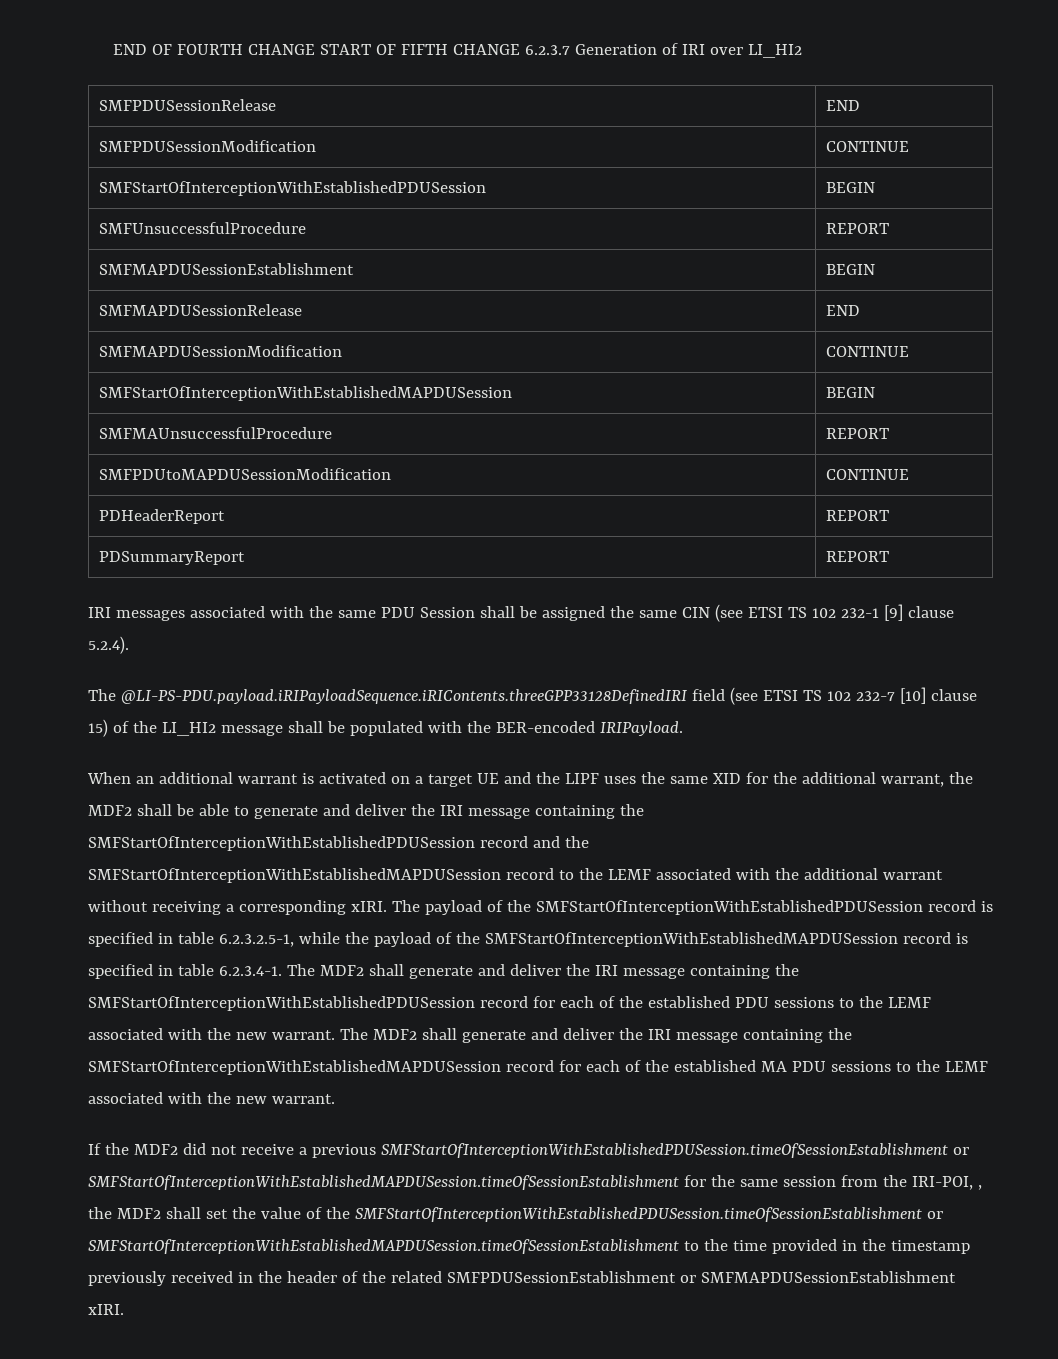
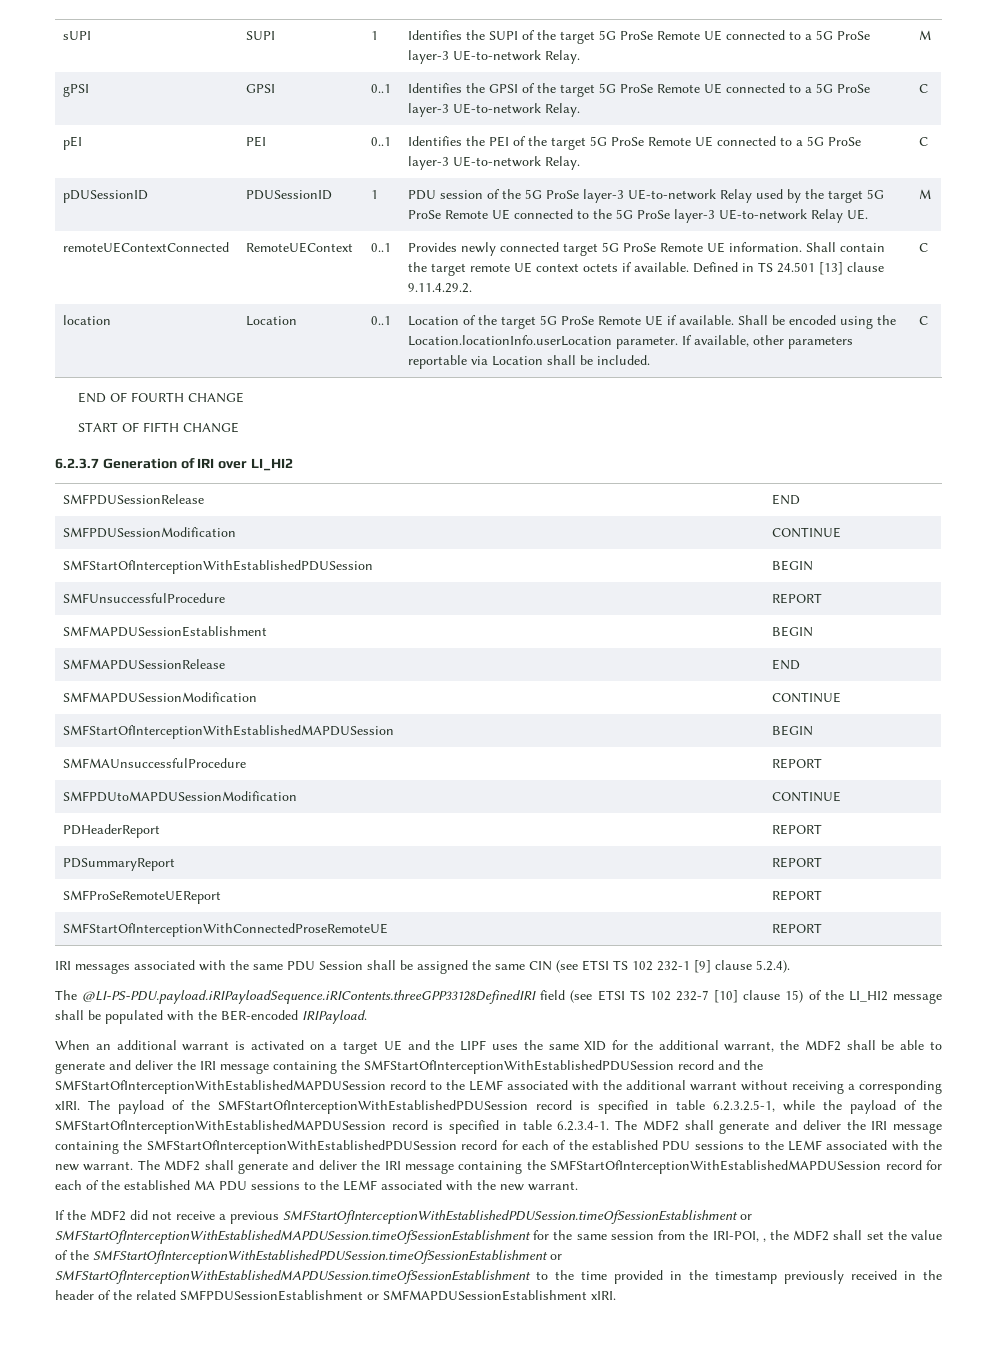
(112, 49) none -> [63,31,92,40] [246,31,276,40] [371,31,379,40] [408,30,871,44] [408,50,581,64] [919,30,932,40] [63,84,90,97] [246,84,276,93] [371,84,392,93] [408,83,871,97] [408,103,581,117] [919,84,929,93] [63,136,83,150] [246,136,267,147] [371,137,392,146] [408,136,862,150] [408,156,581,170] [919,137,929,146] [63,190,149,203] [246,190,333,200] [371,190,379,199] [408,189,885,203] [408,209,869,223] [919,189,932,199] [63,242,230,253] [246,242,354,253] [371,243,392,252] [408,242,886,256] [408,262,885,276] [408,283,473,293] [919,243,929,252] [63,315,112,325] [246,316,298,326] [371,316,392,325] [408,315,897,329] [408,335,854,349] [408,355,651,369] [919,316,929,325] sUPI | SUPI | 1 | Identifies the SUPI of the target 5G ProSe Remote UE connected to a 5G ProSe layer-3 UE-to-network Relay. | M // gPSI | GPSI | 0..1 | Identifies the GPSI of the target 5G ProSe Remote UE connected to a 5G ProSe layer-3 UE-to-network Relay. | C // pEI | PEI | 0..1 | Identifies the PEI of the target 5G ProSe Remote UE connected to a 5G ProSe layer-3 UE-to-network Relay. | C // pDUSessionID | PDUSessionID | 1 | PDU session of the 5G ProSe layer-3 UE-to-network Relay used by the target 5G ProSe Remote UE connected to the 5G ProSe layer-3 UE-to-network Relay UE. | M // remoteUEContextConnected | RemoteUEContext | 0..1 | Provides newly connected target 5G ProSe Remote UE information. Shall contain the target remote UE context octets if available. Defined in TS 24.501 [13] clause 9.11.4.29.2. | C // location | Location | 0..1 | Location of the target 5G ProSe Remote UE if available. Shall be encoded using the Location.locationInfo.userLocation parameter. If available, other parameters reportable via Location shall be included. | C //
(315, 49) none -> (245, 397) //
(520, 49) none -> (240, 427) //
(889, 556) none -> [63,890,222,904] [772,890,823,901] [63,923,389,937] [772,923,823,934] // SMFProSeRemoteUEReport | REPORT // SMFStartOfInterceptionWithConnectedProseRemoteUE | REPORT

